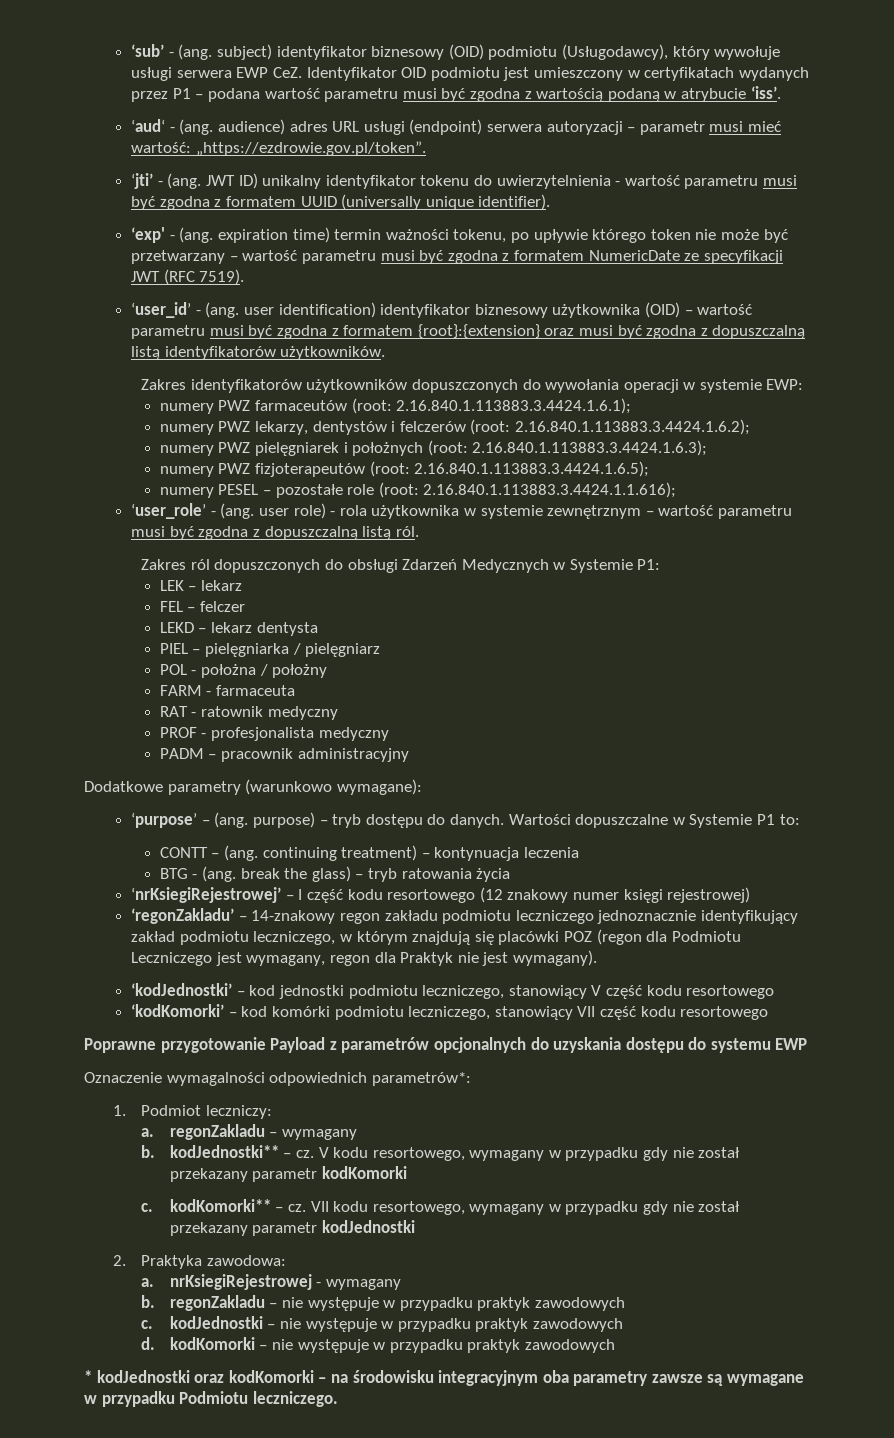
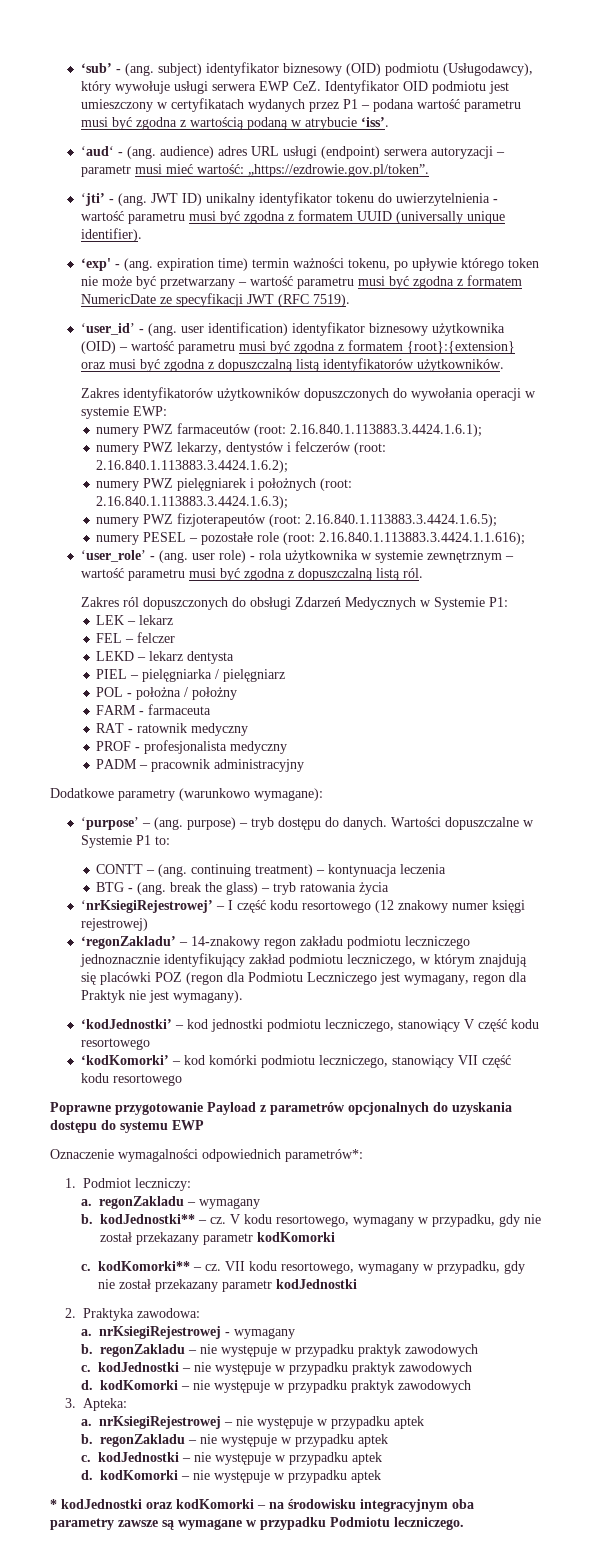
[565,1147,639,1161] przypadku -> [431,1214,495,1227] przypadku,
[565,1201,639,1215] przypadku -> [436,1261,500,1274] przypadku,
(615, 1346) none -> [65,1398,128,1411] [80,1416,424,1429] [80,1434,388,1447] [80,1452,382,1465] [80,1470,381,1483] // 3. Apteka: // a. nrKsiegiRejestrowej – nie występuje w przypadku aptek // b. regonZakladu – nie występuje w przypadku aptek // c. kodJednostki – nie występuje w przypadku aptek // d. kodKomorki – nie występuje w przypadku aptek

